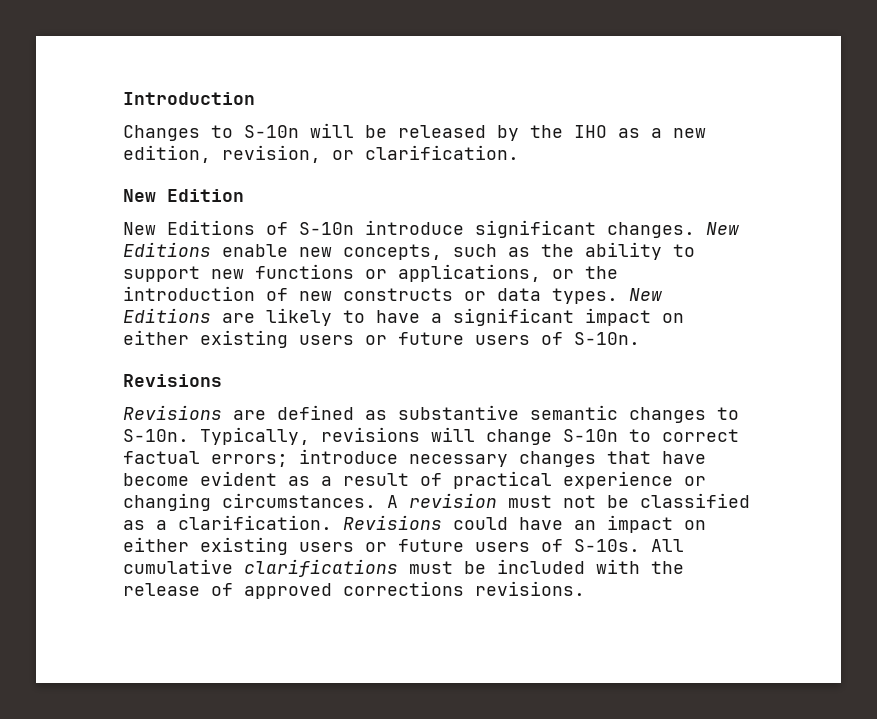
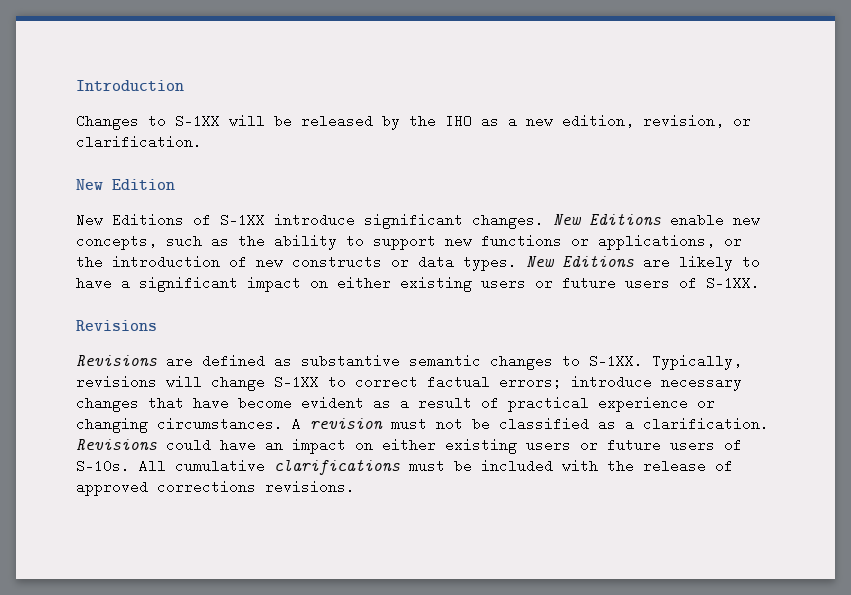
[244,125,299,138] S-10n -> [175,114,220,128] S-1XX
[299,222,354,235] S-10n -> [220,213,265,227] S-1XX
[574,332,640,345] S-10n. -> [706,276,760,290] S-1XX.
[123,429,189,442] S-10n. -> [589,354,643,368] S-1XX.
[563,429,618,442] S-10n -> [274,375,319,389] S-1XX

